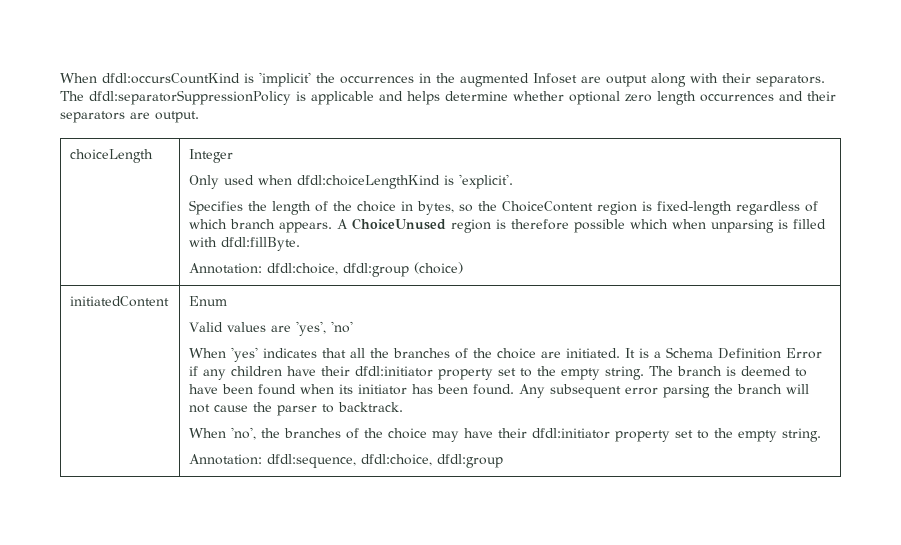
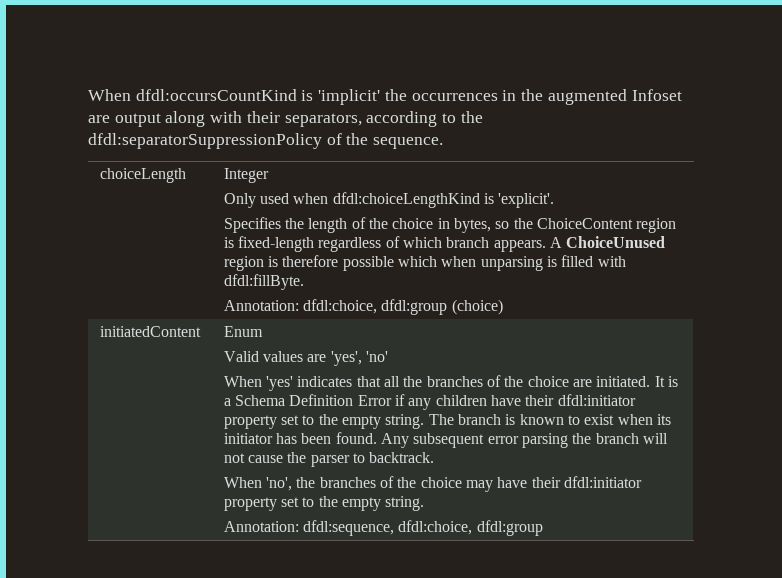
[756,75,825,87] [60,90,836,105] [60,111,199,123] separators. The dfdl:separatorSuppressionPolicy is applicable and helps determine whether optional zero length occurrences and their separators are output. -> [284,111,483,127] [88,133,444,149] separators, according to the dfdl:separatorSuppressionPolicy of the sequence.
[741,366,808,377] [189,384,297,395] deemed to have been found -> [519,414,615,425] known to exist

